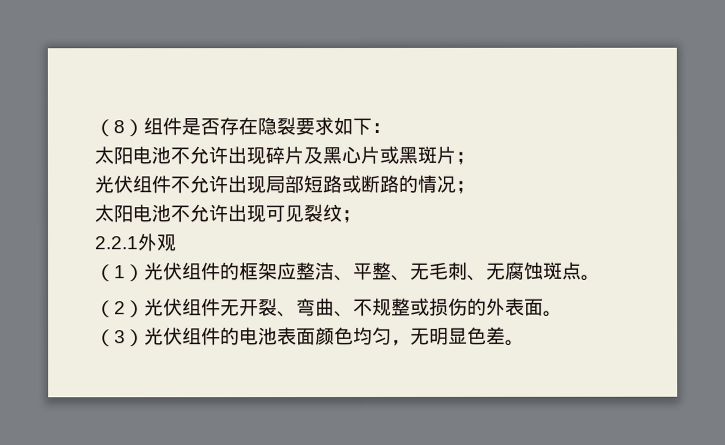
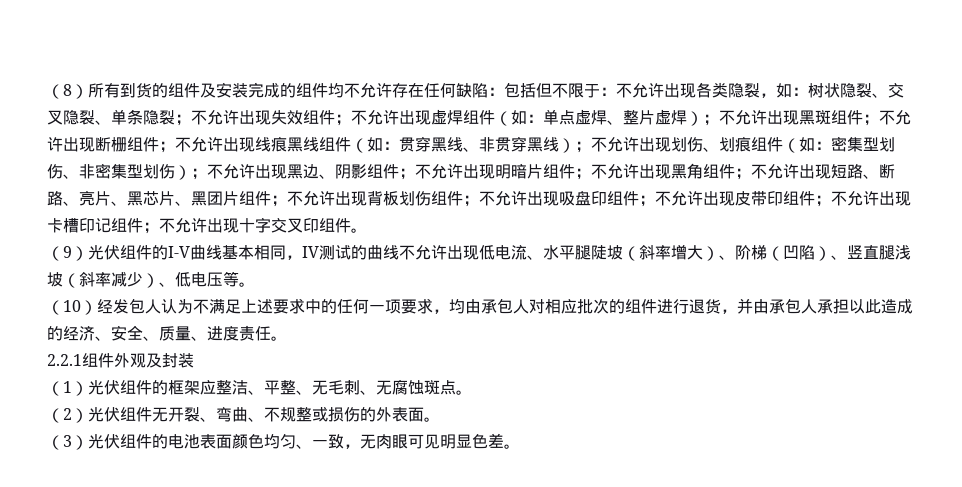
[143,117,391,136] [94,145,475,165] [94,174,475,194] [94,204,362,224] 组件是否存在隐裂要求如下： // 太阳电池不允许出现碎片及黑心片或黑斑片； // 光伏组件不允许出现局部短路或断路的情况； // 太阳电池不允许出现可见裂纹； -> [88,82,904,98] [47,109,911,126] [47,136,895,153] [47,163,895,180] [47,191,911,207] [47,217,367,234] [47,244,911,261] [47,271,255,288] [47,298,913,315] [47,325,287,341] 所有到货的组件及安装完成的组件均不允许存在任何缺陷：包括但不限于：不允许出现各类隐裂，如：树状隐裂、交叉隐裂、单条隐裂；不允许出现失效组件；不允许出现虚焊组件（如：单点虚焊、整片虚焊）；不允许出现黑斑组件；不允许出现断栅组件；不允许出现线痕黑线组件（如：贯穿黑线、非贯穿黑线）；不允许出现划伤、划痕组件（如：密集型划伤、非密集型划伤）；不允许出现黑边、阴影组件；不允许出现明暗片组件；不允许出现黑角组件；不允许出现短路、断路、亮片、黑芯片、黑团片组件；不允许出现背板划伤组件；不允许出现吸盘印组件；不允许出现皮带印组件；不允许出现卡槽印记组件；不允许出现十字交叉印组件。 // （9）光伏组件的I-V曲线基本相同，IV测试的曲线不允许出现低电流、水平腿陡坡（斜率增大）、阶梯（凹陷）、竖直腿浅坡（斜率减少）、低电压等。 // （10）经发包人认为不满足上述要求中的任何一项要求，均由承包人对相应批次的组件进行退货，并由承包人承担以此造成的经济、安全、质量、进度责任。
(139, 243) none -> [82,353,114,368] 组件
(177, 243) none -> [146,353,194,368] 及封装
[391,327,430,346] ，无 -> [296,434,440,449] 、一致，无肉眼可见

